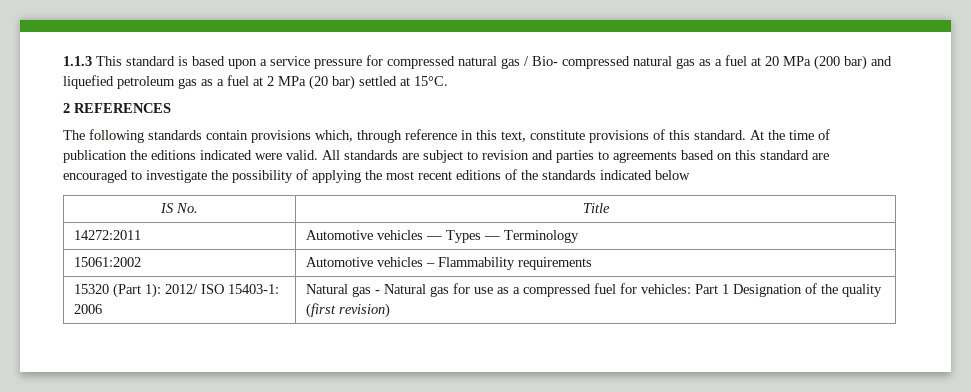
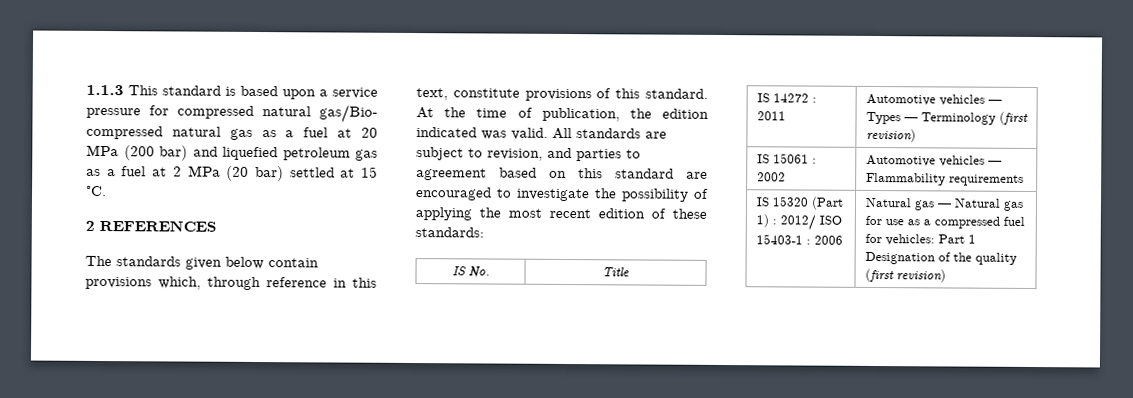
[501,56,558,69] gas / Bio- -> [319,104,378,123] gas/Bio-
[414,76,448,86] 15°C. -> [360,166,378,178] [86,185,107,197] 15 °C.
[89,129,202,143] following standards -> [116,256,264,270] standards given below
[63,150,282,163] publication the editions indicated were -> [541,107,709,122] [416,127,507,140] publication, the edition indicated was
[482,150,529,160] revision -> [487,148,543,161] revision,
[613,151,677,163] agreements -> [416,168,487,181] agreement
[456,169,690,180] editions of the standards indicated below -> [598,208,707,219] [415,227,484,238] edition of these standards:
[73,230,141,240] 14272:2011 -> [756,93,817,103] [756,111,786,121] IS 14272 : 2011
[73,257,141,267] [305,257,435,267] // 15061:2002 | Automotive vehicles – -> [998,111,1028,125] [865,128,916,143] [756,153,817,164] [756,172,786,182] [865,154,1002,167] (first revision) // IS 15061 : 2002 | Automotive vehicles —
(592, 263) none -> [755,197,770,207] IS
[144,283,279,298] 1): 2012/ ISO 15403-1: -> [755,214,842,231] [755,234,811,245] 1) : 2012/ ISO 15403-1 :
[374,290,380,294] - -> [936,203,951,208] —

